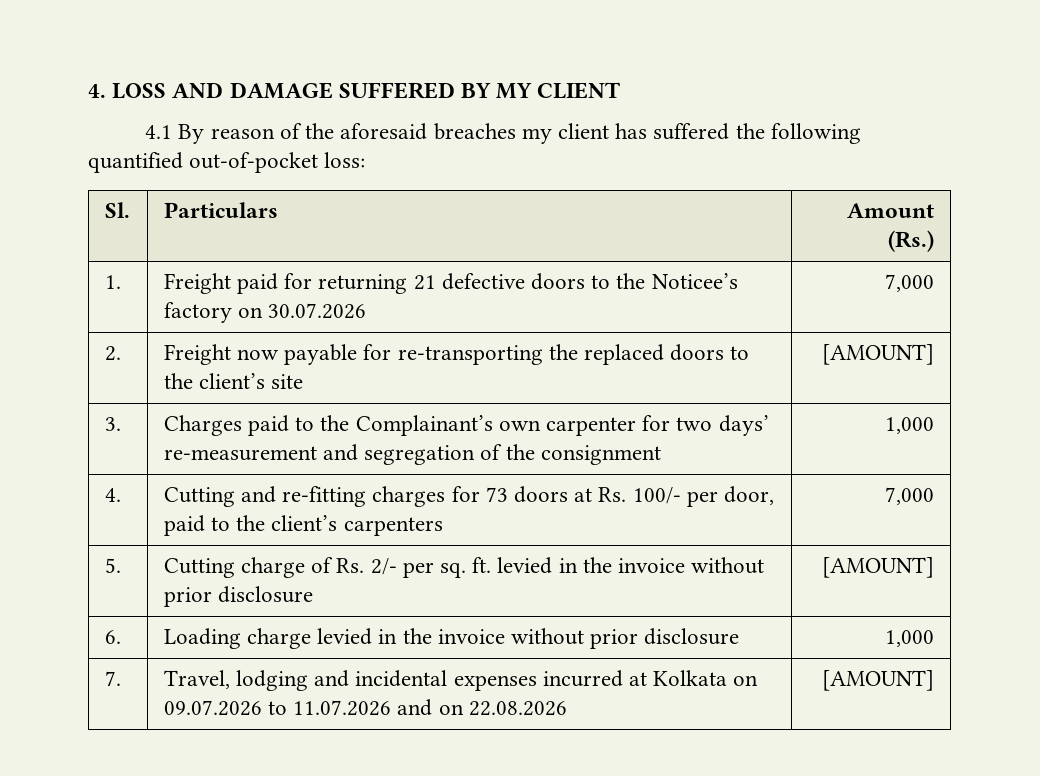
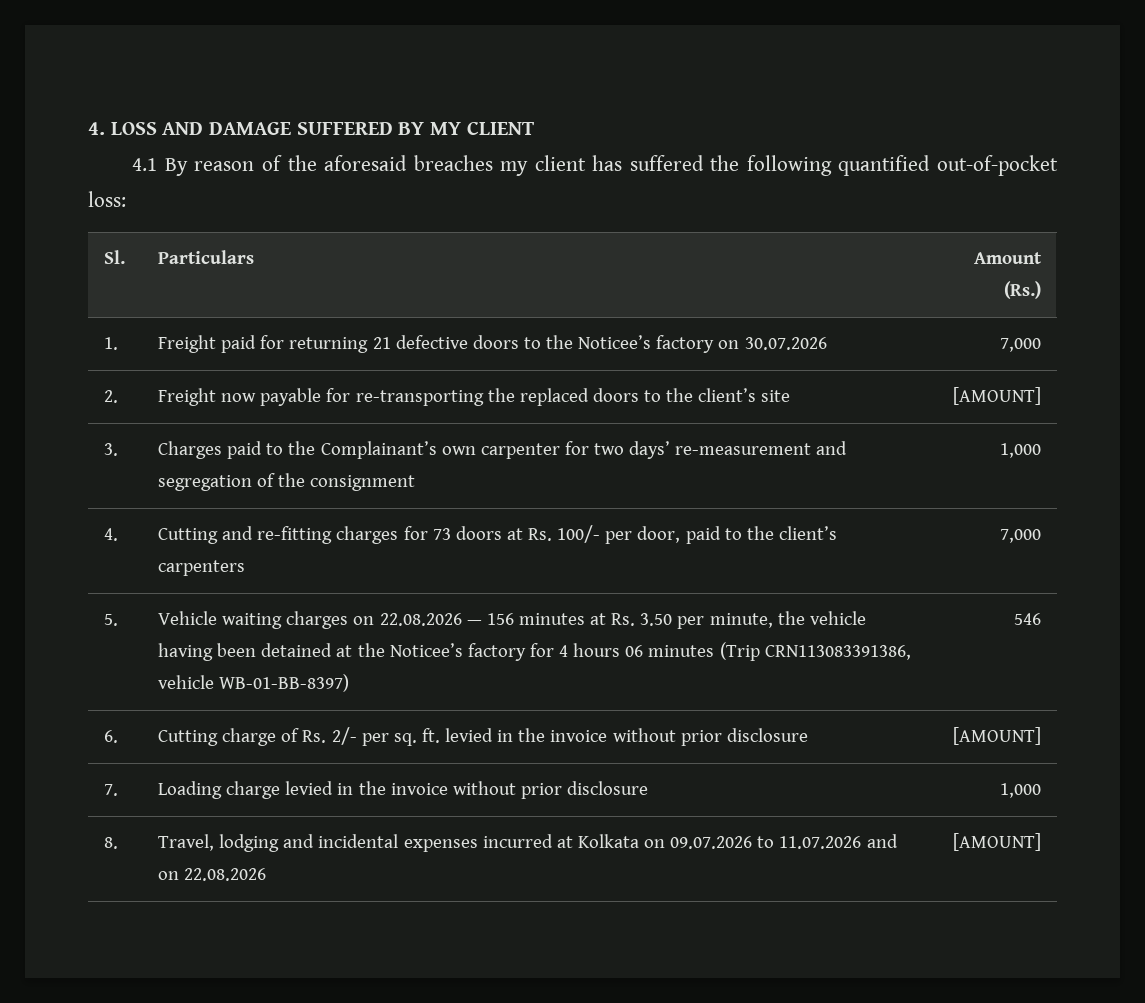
(121, 565) none -> [158,611,866,629] [158,642,911,661] [158,674,350,692] [1013,613,1041,625] [104,730,119,743] | Vehicle waiting charges on 22.08.2026 — 156 minutes at Rs. 3.50 per minute, the vehicle having been detained at the Noticee’s factory for 4 hours 06 minutes (Trip CRN113083391386, vehicle WB-01-BB-8397) | 546 // 6.
[104,630,121,644] 6. -> [104,784,119,796] 7.
[104,671,121,686] 7. -> [104,837,119,849] 8.

